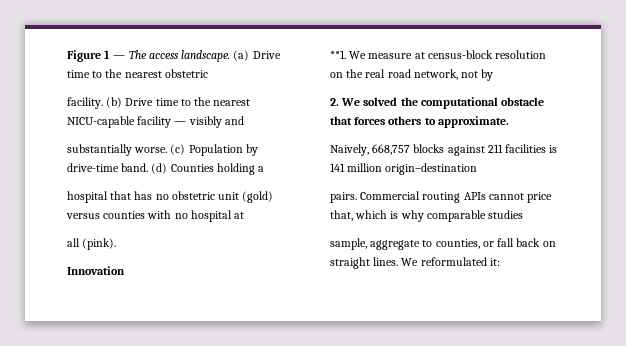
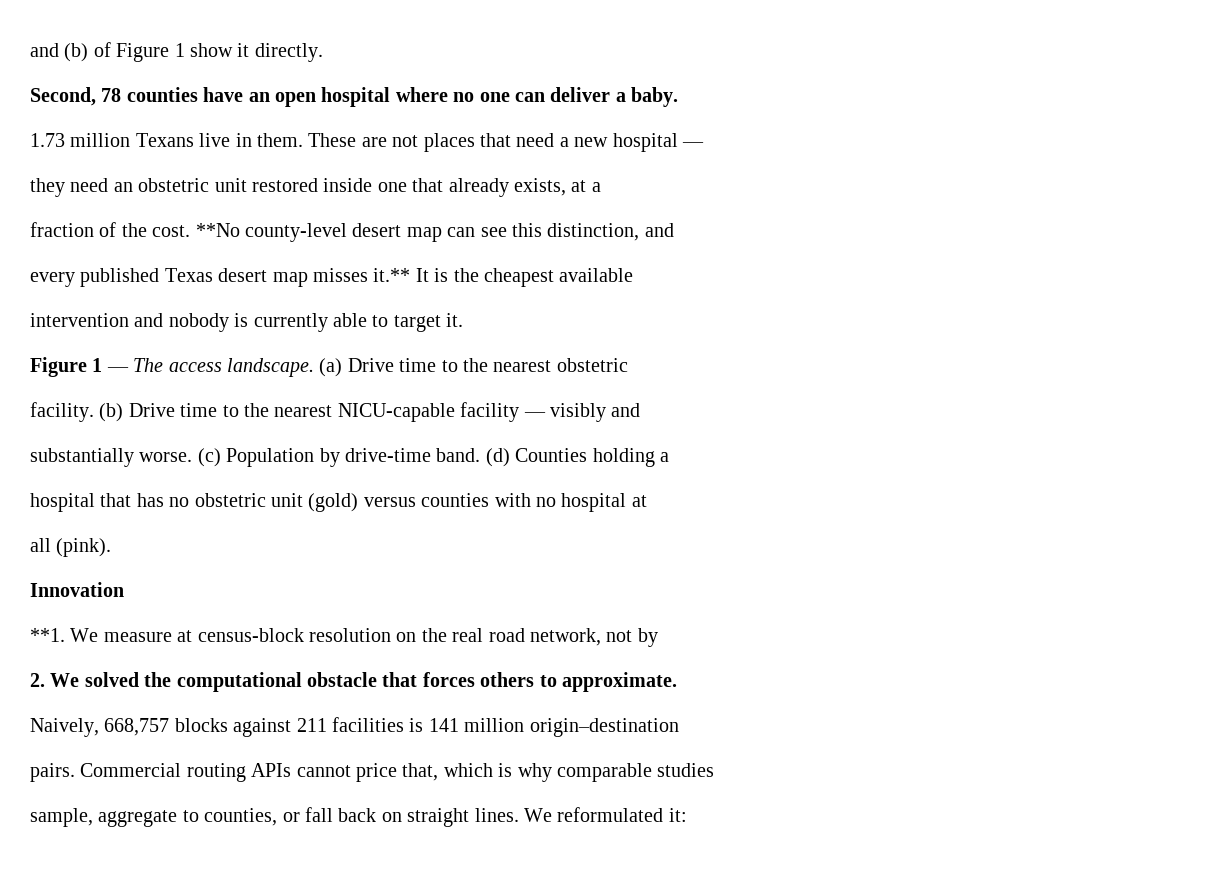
(67, 56) none -> [30,42,323,62] [30,87,679,107] [30,133,704,152] [30,178,601,197] [30,222,674,242] [30,268,634,287] [30,313,464,332] and (b) of Figure 1 show it directly. // Second, 78 counties have an open hospital where no one can deliver a baby. // 1.73 million Texans live in them. These are not places that need a new hospital — // they need an obstetric unit restored inside one that already exists, at a // fraction of the cost. **No county-level desert map can see this distinction, and // every published Texas desert map misses it.** It is the cheapest available // intervention and nobody is currently able to target it. //

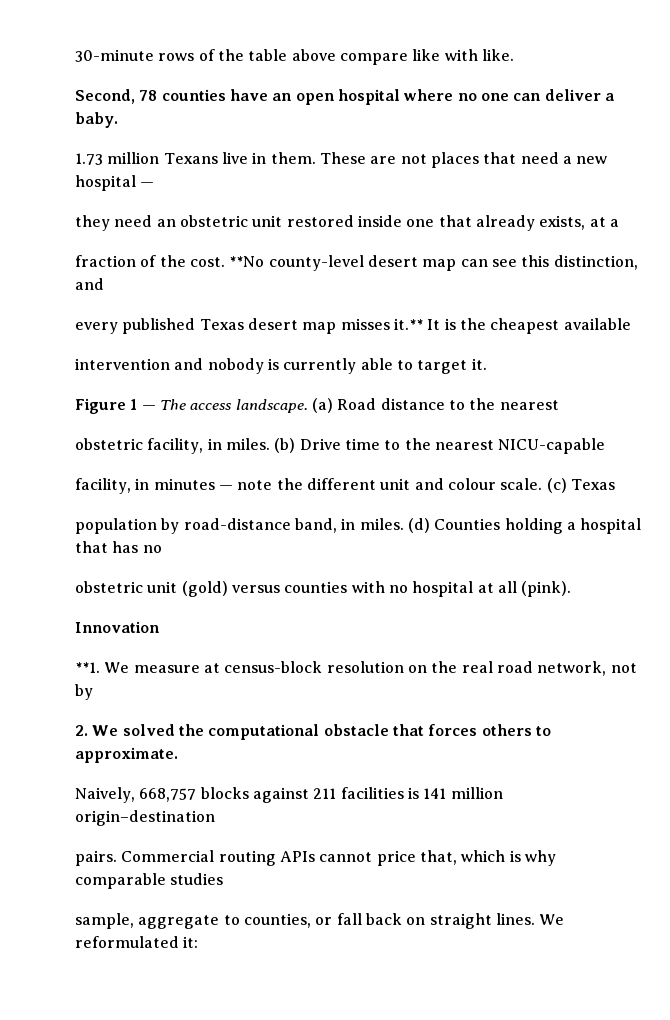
[30,42,323,62] and (b) of Figure 1 show it directly. -> [75,49,514,65] 30-minute rows of the table above compare like with like.
[347,358,628,372] [30,402,94,422] Drive time to the nearest obstetric // facility. -> [337,398,559,410] [75,438,270,454] Road distance to the nearest // obstetric facility, in miles.
[460,402,641,422] [30,448,481,467] facility — visibly and // substantially worse. (c) Population by drive-time band. -> [75,478,615,494] [75,518,404,534] // facility, in minutes — note the different unit and colour scale. (c) Texas // population by road-distance band, in miles.
(669, 457) // -> (576, 526) none
(190, 502) none -> (162, 549) //
(647, 501) // -> (494, 588) none

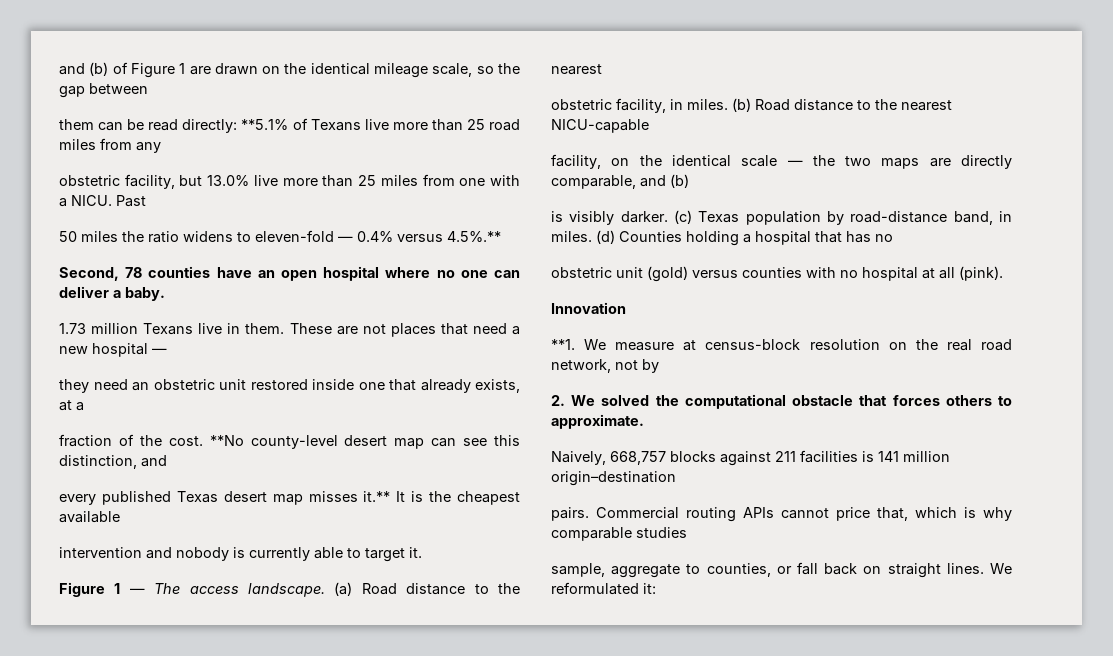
[75,49,514,65] 30-minute rows of the table above compare like with like. -> [59,62,521,78] [59,83,148,98] [59,118,520,133] [59,138,161,153] [59,174,521,189] [59,195,146,207] [59,230,501,243] and (b) of Figure 1 are drawn on the identical mileage scale, so the gap between // them can be read directly: **5.1% of Texans live more than 25 road miles from any // obstetric facility, but 13.0% live more than 25 miles from one with a NICU. Past // 50 miles the ratio widens to eleven-fold — 0.4% versus 4.5%.**
[299,438,380,450] Drive time -> [755,99,853,111] Road distance
[135,478,543,490] in minutes — note the different unit and colour scale. -> [611,155,1012,169] [551,174,689,189] [551,211,668,225] on the identical scale — the two maps are directly comparable, and (b) // is visibly darker.
(615, 484) // -> (740, 217) none

